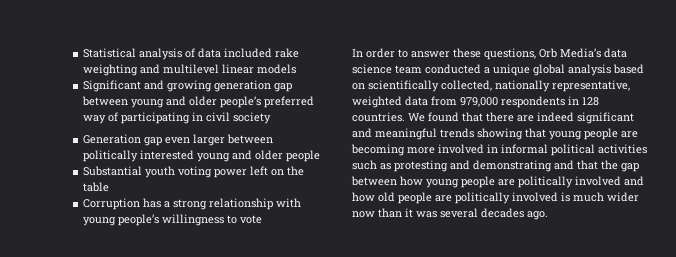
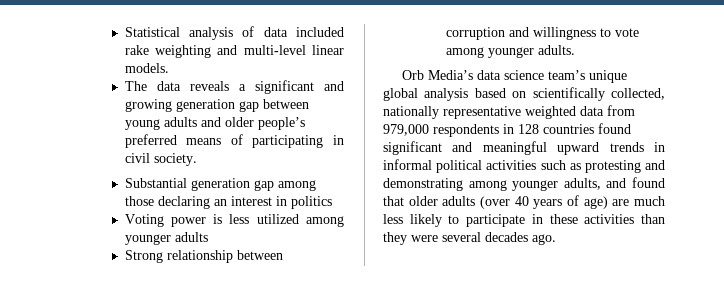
[163,64,297,74] [83,80,142,92] multilevel linear models // Significant -> [243,45,344,55] [124,63,169,73] [124,80,314,94] multi-level linear models. // The data reveals a significant
(165, 103) none -> [163,117,197,127] adults
[83,115,107,124] way -> [186,138,222,145] means
[233,112,272,124] [83,134,274,146] [83,150,321,162] [83,166,305,178] [83,182,110,192] [83,198,302,210] [83,214,263,226] [352,48,536,60] society // Generation gap even larger between politically interested young and older people // Substantial youth voting power left on the table // Corruption has a strong relationship with young people’s willingness to vote // In order to answer these questions, -> [153,153,197,166] [124,178,316,191] [124,196,332,209] [124,214,344,227] [124,232,208,245] [124,250,283,263] [445,27,639,40] [445,45,575,58] society. // Substantial generation gap among those declaring an interest in politics // Voting power is less utilized among younger adults // Strong relationship between corruption and willingness to vote among younger adults. //
[395,64,490,74] team conducted a -> [547,70,585,80] team’s
[552,80,630,92] representative, -> [443,106,521,119] representative
[352,112,634,124] [352,128,638,140] [351,144,484,156] countries. We found that there are indeed significant and meaningful trends showing that young people are becoming more involved -> [543,123,631,134] [383,141,644,155] countries found significant and meaningful upward trends
[554,160,639,172] [351,176,644,188] [352,192,639,204] [352,208,437,218] and that the gap between how young people are politically involved and how old people are politically involved is much wider now than it was -> [468,177,665,191] [383,195,665,209] [383,214,665,227] [383,232,438,245] among younger adults, and found that older adults (over 40 years of age) are much less likely to participate in these activities than they were

